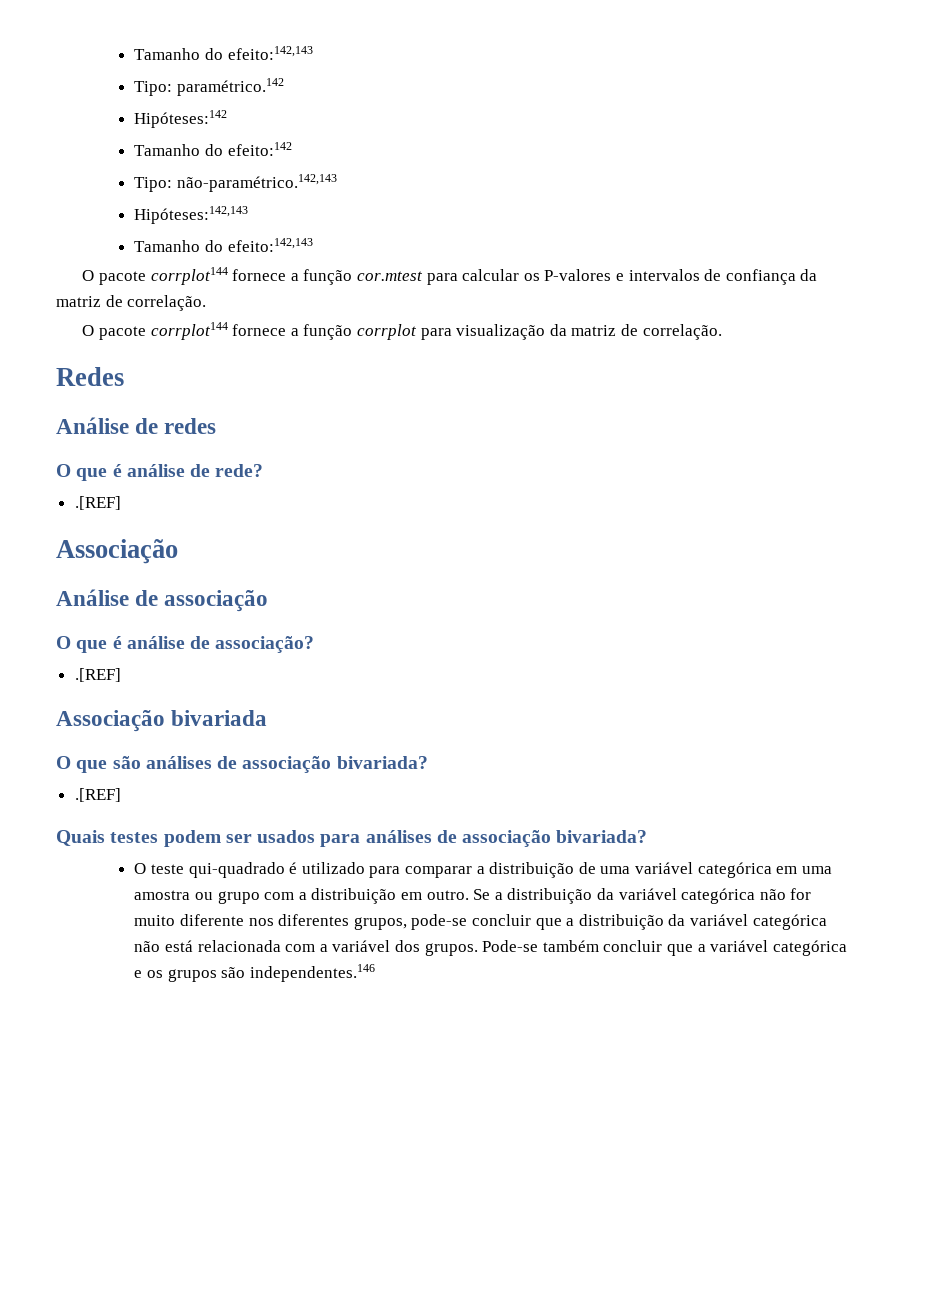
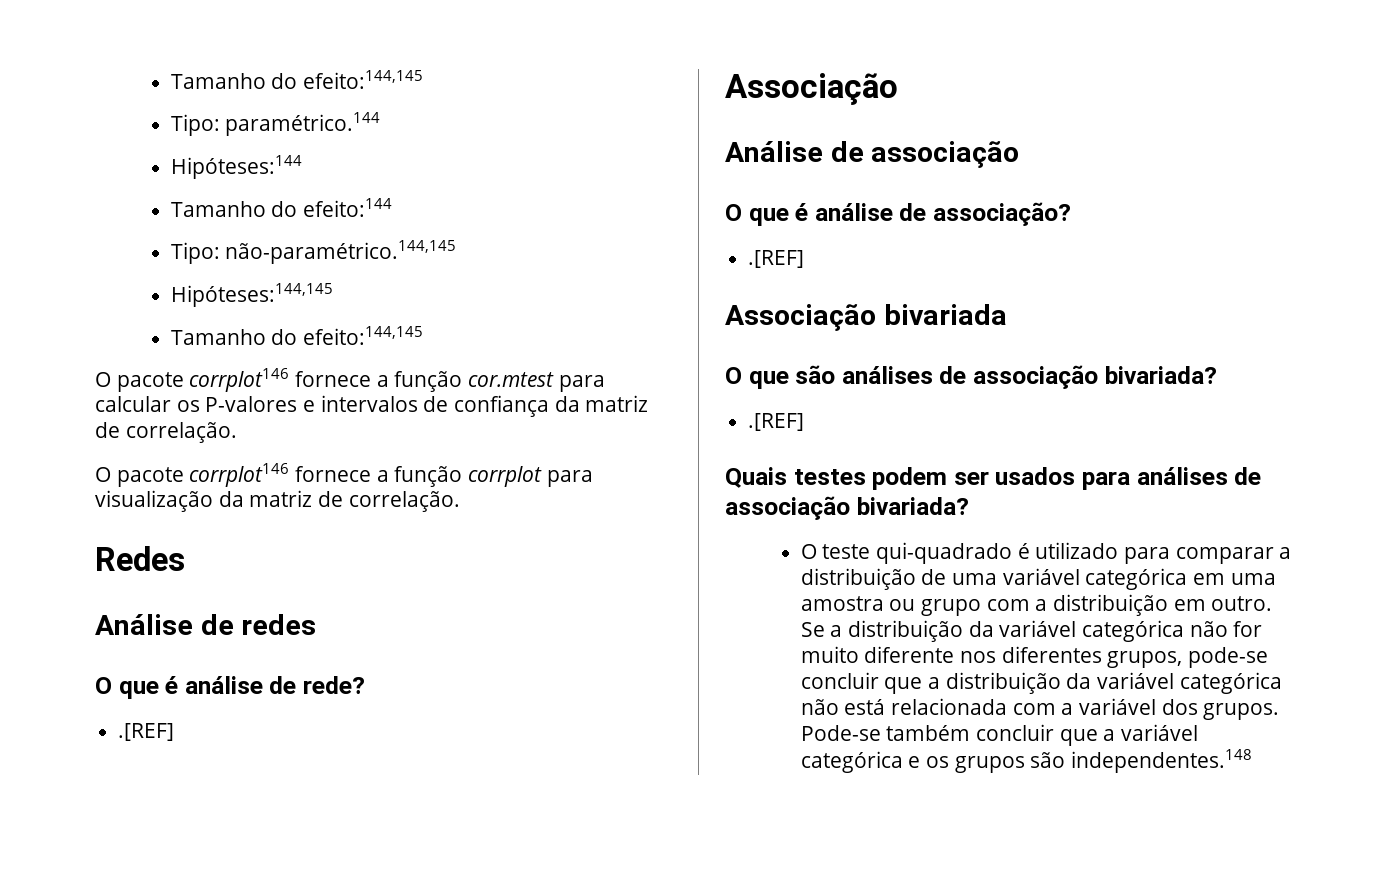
[134,46,313,60] [134,78,285,96] [134,110,228,128] [134,142,292,156] [134,174,338,192] [134,206,249,224] [134,238,313,252] [82,267,228,285] Tamanho do efeito:142,143 // Tipo: paramétrico.142 // Hipóteses:142 // Tamanho do efeito:142 // Tipo: não-paramétrico.142,143 // Hipóteses:142,143 // Tamanho do efeito:142,143 // O pacote corrplot144 -> [170,70,424,89] [170,112,381,136] [170,155,302,179] [170,198,393,217] [170,240,457,264] [170,283,333,307] [170,326,424,345] [95,368,290,392] Tamanho do efeito:144,145 // Tipo: paramétrico.144 // Hipóteses:144 // Tamanho do efeito:144 // Tipo: não-paramétrico.144,145 // Hipóteses:144,145 // Tamanho do efeito:144,145 // O pacote corrplot146
[150,322,228,340] corrplot144 -> [189,463,290,487] corrplot146
[249,964,375,982] independentes.146 -> [1071,749,1253,773] independentes.148

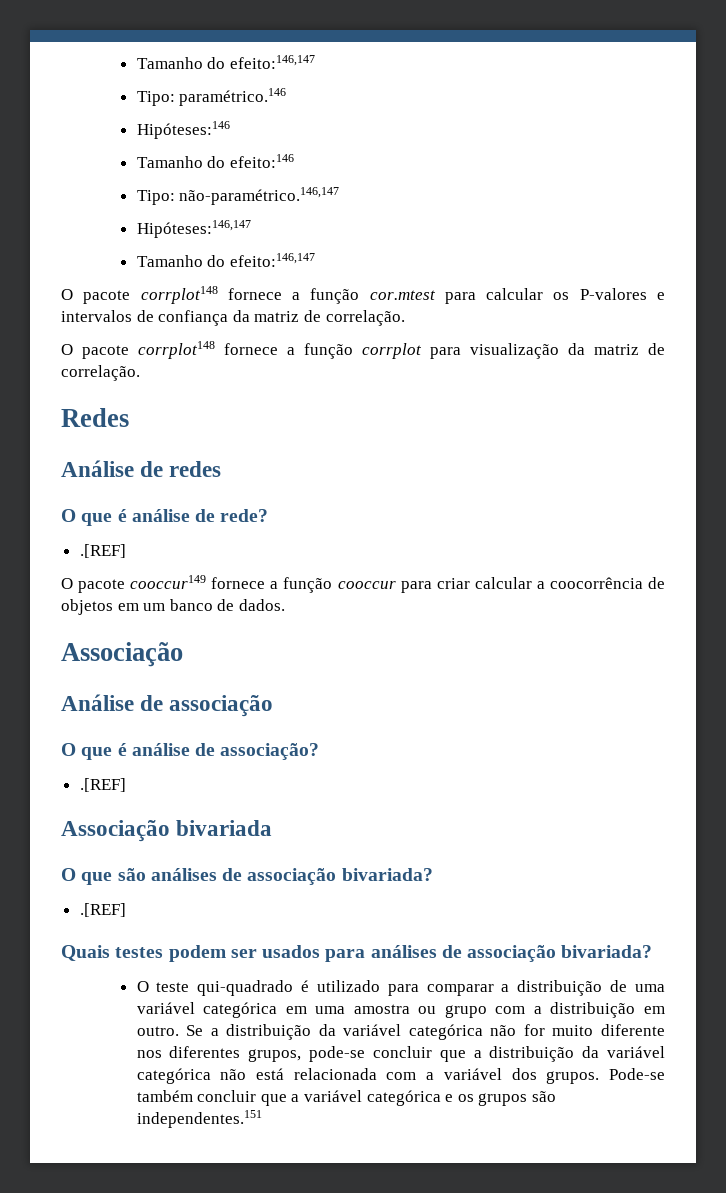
[170,70,424,89] [170,112,381,136] [170,155,302,179] [170,198,393,217] [170,240,457,264] [170,283,333,307] [170,326,424,345] [95,368,290,392] Tamanho do efeito:144,145 // Tipo: paramétrico.144 // Hipóteses:144 // Tamanho do efeito:144 // Tipo: não-paramétrico.144,145 // Hipóteses:144,145 // Tamanho do efeito:144,145 // O pacote corrplot146 -> [136,55,315,69] [136,88,287,106] [136,121,230,139] [136,154,294,168] [136,187,340,205] [136,220,251,238] [136,253,315,267] [61,286,218,304] Tamanho do efeito:146,147 // Tipo: paramétrico.146 // Hipóteses:146 // Tamanho do efeito:146 // Tipo: não-paramétrico.146,147 // Hipóteses:146,147 // Tamanho do efeito:146,147 // O pacote corrplot148
[189,463,290,487] corrplot146 -> [138,341,215,359] corrplot148
(175, 732) none -> [61,575,665,593] [61,599,285,615] // O pacote cooccur149 fornece a função cooccur para criar calcular a coocorrência de objetos em um banco de dados.
[1071,749,1253,773] independentes.148 -> [136,1110,262,1128] independentes.151

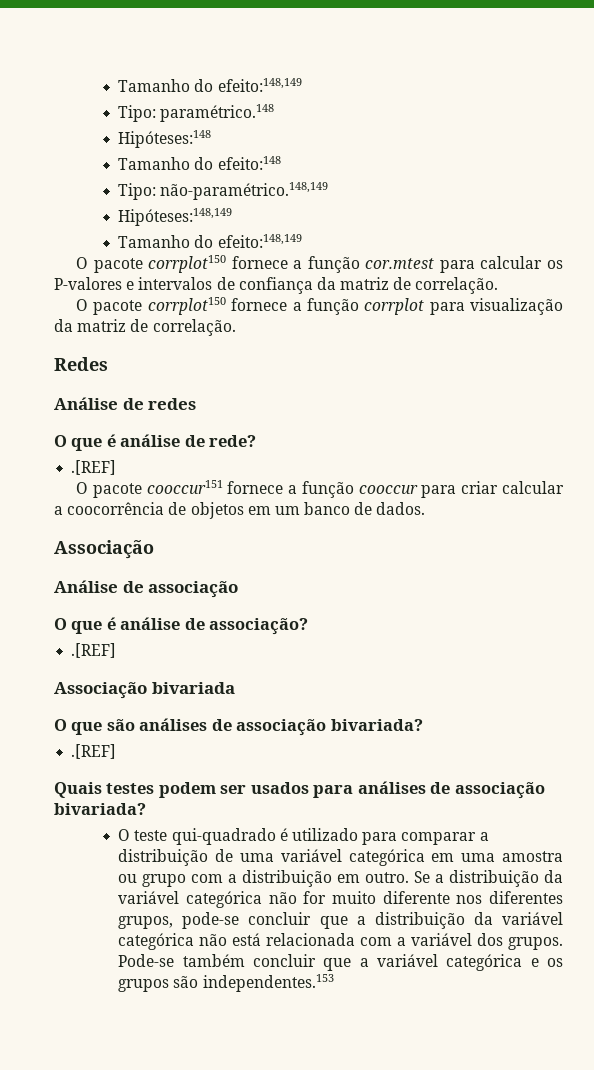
[136,55,315,69] [136,88,287,106] [136,121,230,139] [136,154,294,168] [136,187,340,205] [136,220,251,238] [136,253,315,267] [61,286,218,304] Tamanho do efeito:146,147 // Tipo: paramétrico.146 // Hipóteses:146 // Tamanho do efeito:146 // Tipo: não-paramétrico.146,147 // Hipóteses:146,147 // Tamanho do efeito:146,147 // O pacote corrplot148 -> [118,78,302,92] [118,104,275,122] [118,130,212,148] [118,156,281,170] [118,182,329,200] [118,208,233,226] [118,234,302,248] [76,255,227,273] Tamanho do efeito:148,149 // Tipo: paramétrico.148 // Hipóteses:148 // Tamanho do efeito:148 // Tipo: não-paramétrico.148,149 // Hipóteses:148,149 // Tamanho do efeito:148,149 // O pacote corrplot150
[138,341,215,359] corrplot148 -> [147,297,226,315] corrplot150
[130,575,207,589] cooccur149 -> [146,480,223,494] cooccur151
[136,1110,262,1128] independentes.151 -> [202,974,334,992] independentes.153

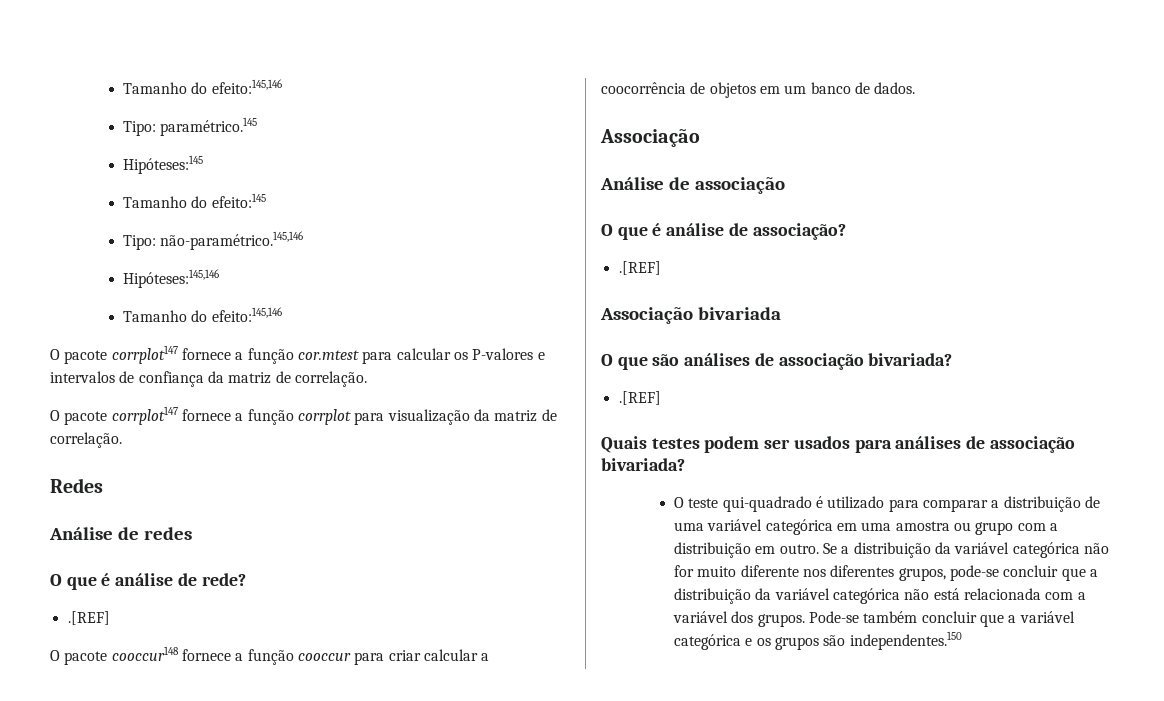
[118,78,302,92] [118,104,275,122] [118,130,212,148] [118,156,281,170] [118,182,329,200] [118,208,233,226] [118,234,302,248] [76,255,227,273] Tamanho do efeito:148,149 // Tipo: paramétrico.148 // Hipóteses:148 // Tamanho do efeito:148 // Tipo: não-paramétrico.148,149 // Hipóteses:148,149 // Tamanho do efeito:148,149 // O pacote corrplot150 -> [123,79,282,94] [123,117,258,136] [123,155,204,174] [123,193,266,208] [123,231,304,250] [123,269,220,288] [123,307,282,322] [50,345,178,364] Tamanho do efeito:145,146 // Tipo: paramétrico.145 // Hipóteses:145 // Tamanho do efeito:145 // Tipo: não-paramétrico.145,146 // Hipóteses:145,146 // Tamanho do efeito:145,146 // O pacote corrplot147
[147,297,226,315] corrplot150 -> [111,406,178,425] corrplot147
[146,480,223,494] cooccur151 -> [111,646,179,661] cooccur148
[202,974,334,992] independentes.153 -> [849,631,962,650] independentes.150

